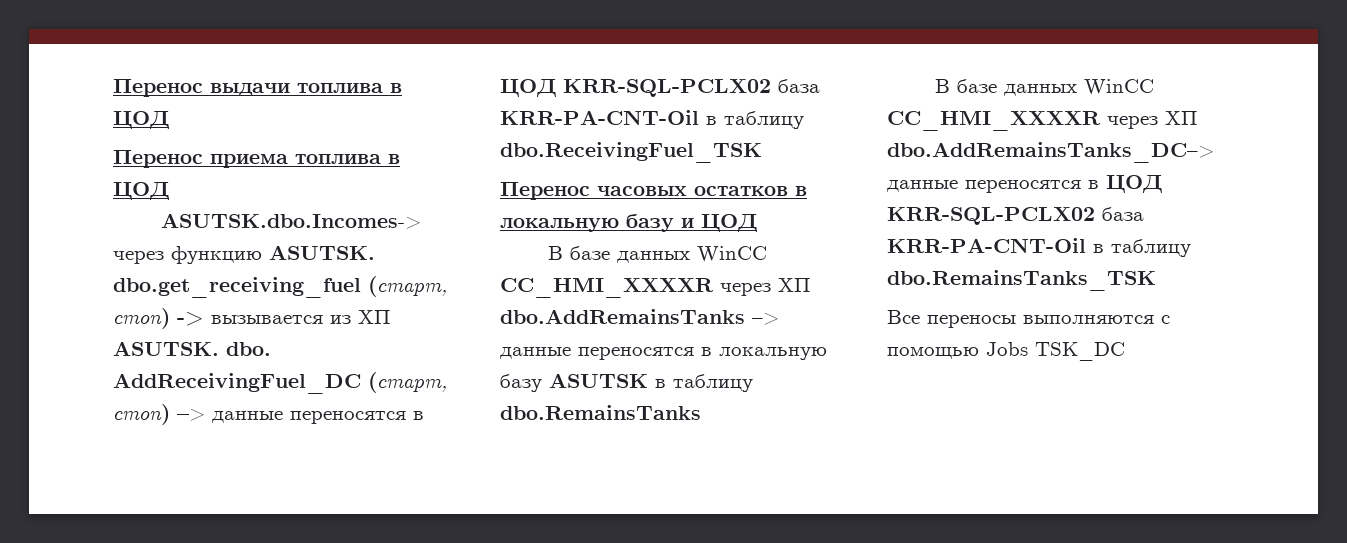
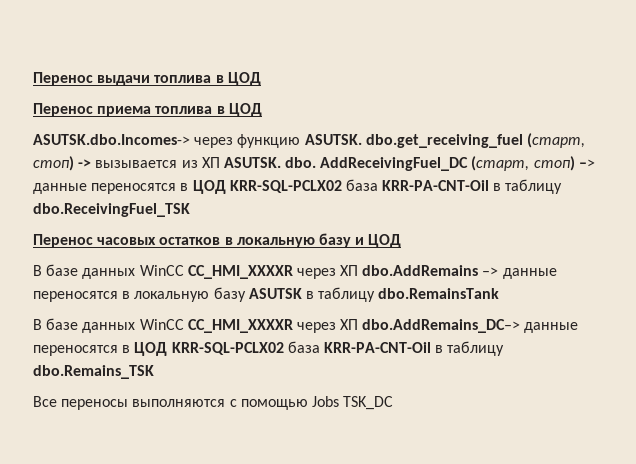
[500,309,745,324] dbo.AddRemainsTanks -> [362,265,479,276] dbo.AddRemains
[500,405,701,420] [934,79,1154,96] [887,111,1197,131] [887,142,1214,163] [887,175,1162,193] [887,207,1144,225] [887,238,1191,257] [887,270,1156,291] dbo.RemainsTanks // В базе данных WinCC CC_HMI_XXXXR через ХП dbo.AddRemainsTanks_DC–> данные переносятся в ЦОД KRR-SQL-PCLX02 база KRR-PA-CNT-Oil в таблицу dbo.RemainsTanks_TSK -> [378,288,500,299] [33,318,579,333] [33,341,505,356] [33,365,154,379] dbo.RemainsTank // В базе данных WinCC CC_HMI_XXXXR через ХП dbo.AddRemains_DC–> данные переносятся в ЦОД KRR-SQL-PCLX02 база KRR-PA-CNT-Oil в таблицу dbo.Remains_TSK

